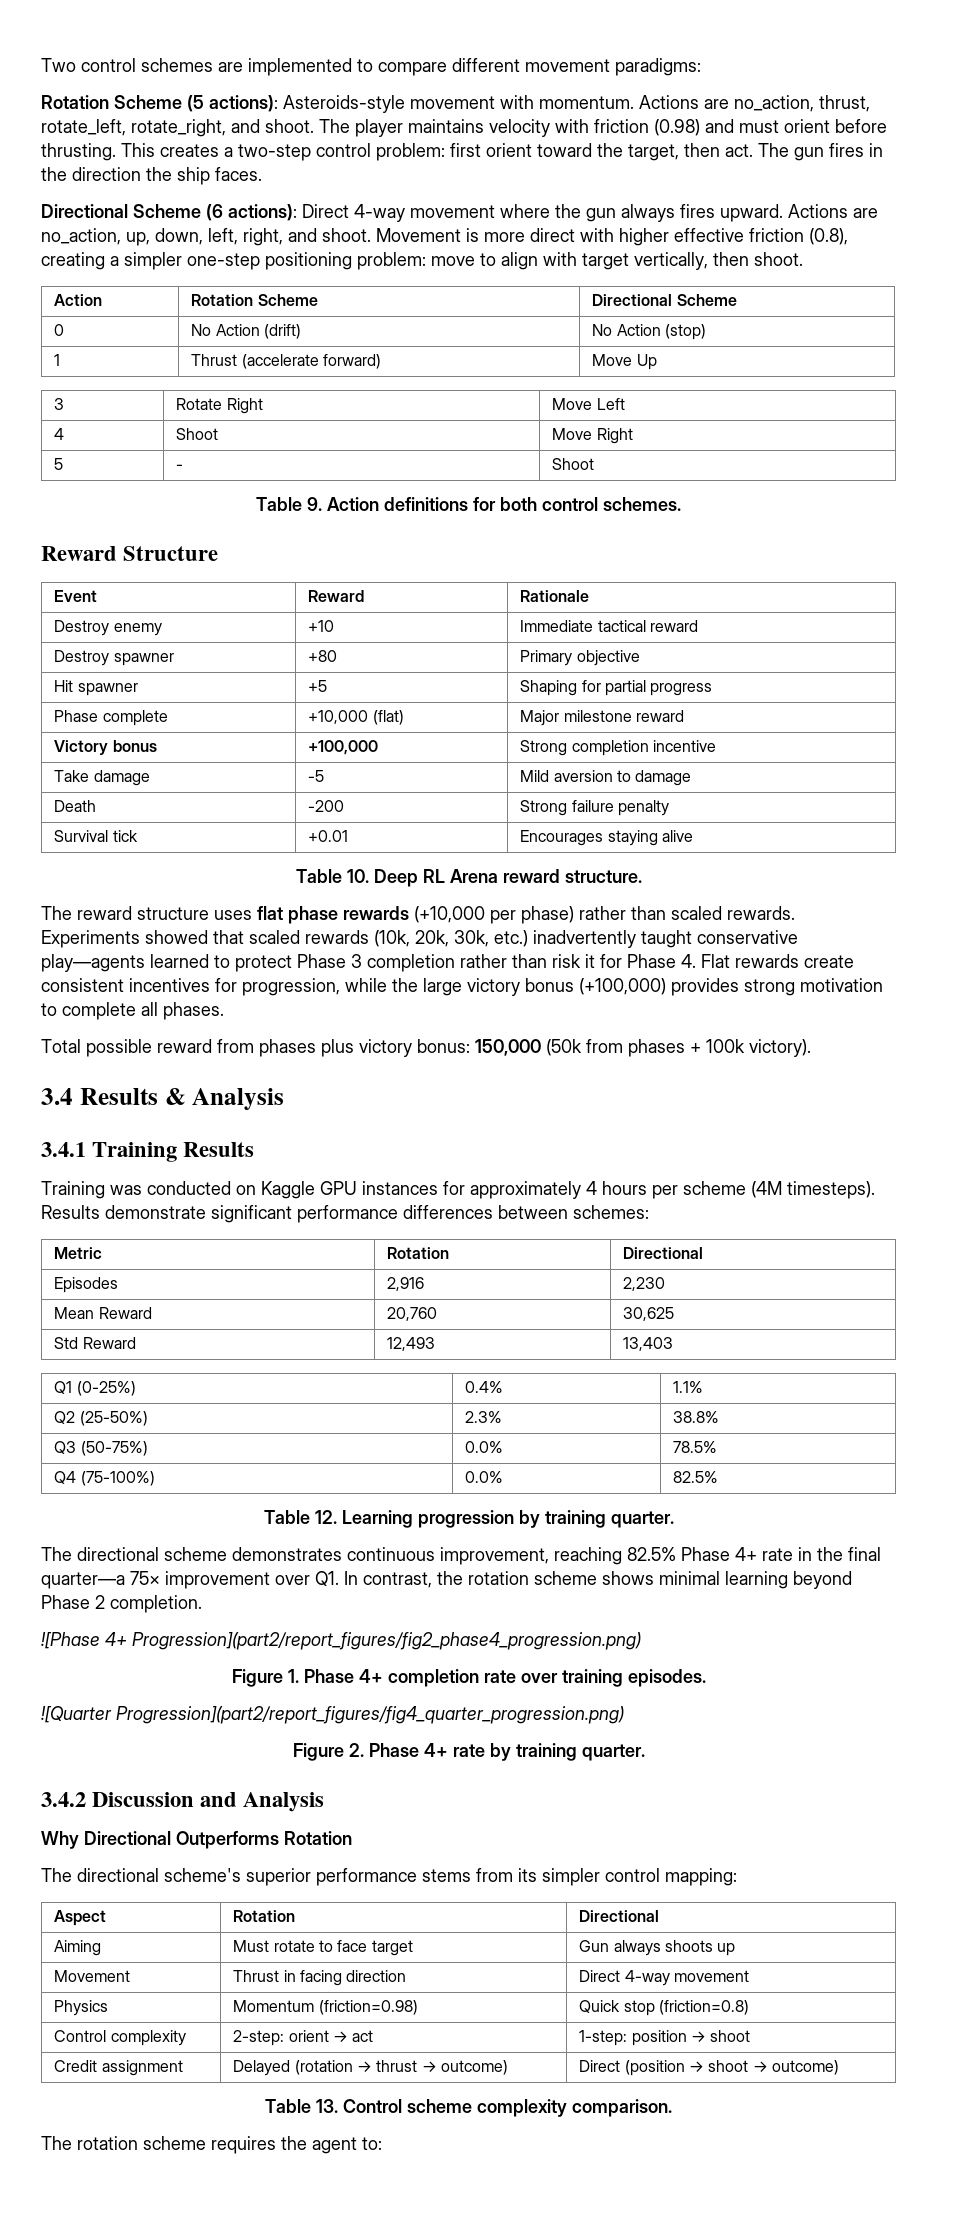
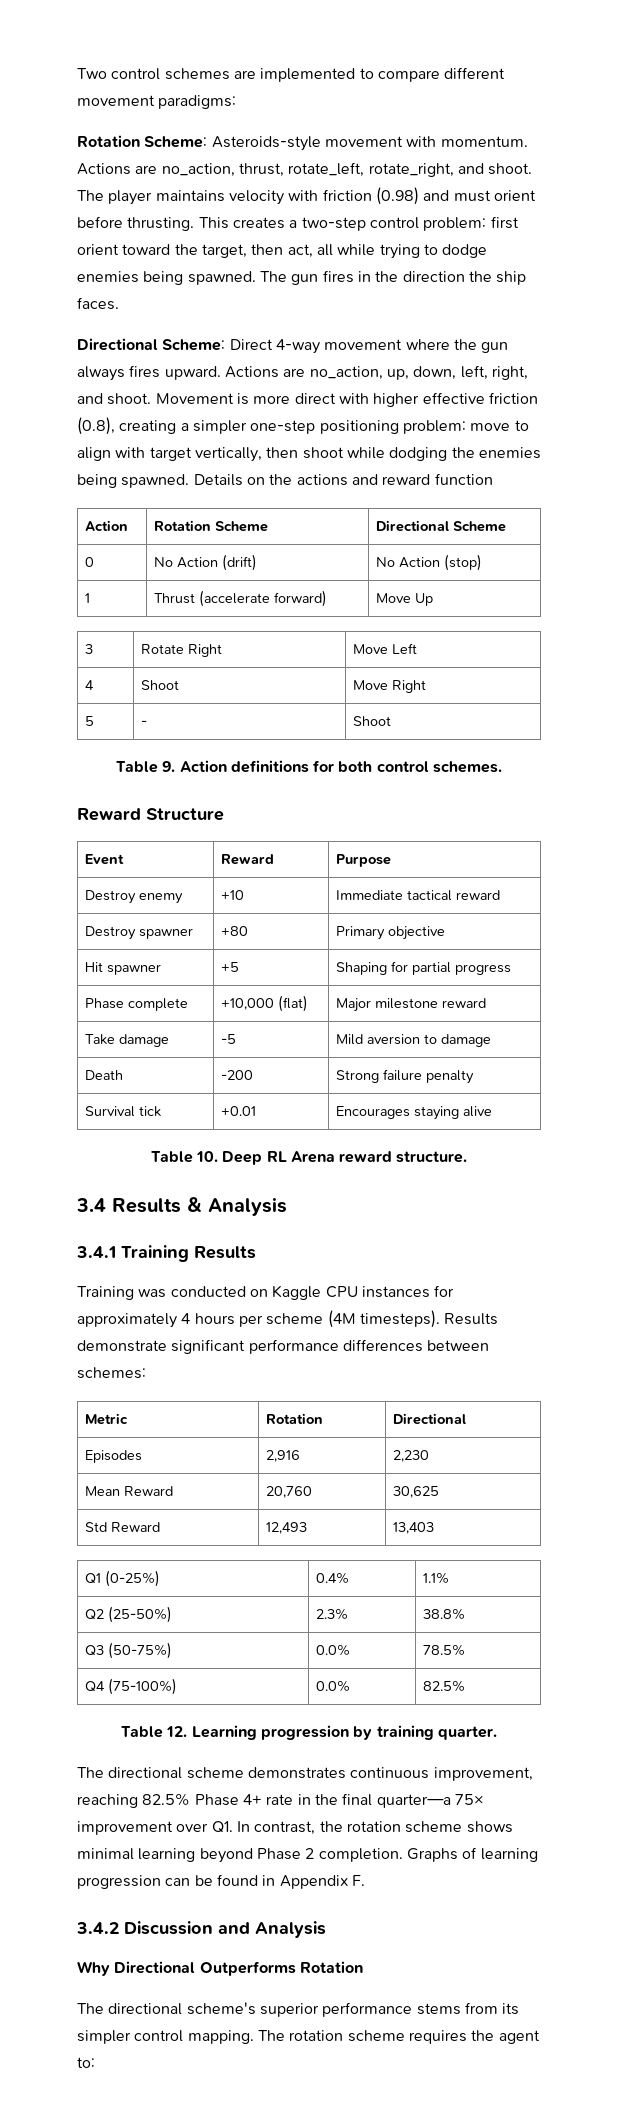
[114,95,278,112] Scheme (5 actions): -> [144,136,208,148] Scheme:
[725,144,753,157] act. -> [287,244,488,259] [77,271,256,285] act, all while trying to dodge enemies being spawned.
[133,204,297,221] Scheme (6 actions): -> [162,339,226,351] Scheme:
[754,252,803,266] shoot. -> [302,447,541,461] [77,473,493,488] shoot while dodging the enemies being spawned. Details on the actions and reward function
[520,590,590,602] Rationale -> [336,854,392,867] Purpose
[54,740,157,755] [308,740,379,755] [520,740,716,756] // Victory bonus | +100,000 | Strong completion incentive -> (487, 1003) none
[41,906,795,924] [41,930,798,948] [41,954,854,972] [41,978,883,996] [41,1002,224,1020] [41,1039,811,1057] // The reward structure uses flat phase rewards (+10,000 per phase) rather than scaled rewards. Experiments showed that scaled rewards (10k, 20k, 30k, etc.) inadvertently taught conservative play—agents learned to protect Phase 3 completion rather than risk it for Phase 4. Flat rewards create consistent incentives for progression, while the large victory bonus (+100,000) provides strong motivation to complete all phases. // Total possible reward from phases plus victory bonus: 150,000 (50k from phases + 100k victory). -> (468, 1157) none
[320,1181,357,1195] GPU -> [325,1286,358,1298] CPU
[41,1632,641,1650] [231,1669,706,1687] [41,1706,624,1724] [292,1743,645,1761] // ![Phase 4+ Progression](part2/report_figures/fig2_phase4_progression.png) // Figure 1. Phase 4+ completion rate over training episodes. // ![Quarter Progression](part2/report_figures/fig4_quarter_progression.png) // Figure 2. Phase 4+ rate by training quarter. -> [406,1847,538,1862] [77,1874,365,1889] Graphs of learning progression can be found in Appendix F.
[665,1868,737,1886] [54,1910,107,1926] [233,1910,296,1922] [579,1910,660,1922] [54,1940,102,1956] [233,1940,413,1956] [579,1940,736,1956] [54,1970,131,1982] [233,1970,407,1986] [579,1970,749,1986] [54,2000,109,2016] [233,2000,418,2015] [579,2000,749,2016] [54,2030,186,2046] [233,2030,374,2046] [579,2030,751,2046] [54,2060,183,2076] [233,2060,508,2076] [579,2060,839,2076] [265,2099,672,2117] mapping: // Aspect | Rotation | Directional // Aiming | Must rotate to face target | Gun always shoots up // Movement | Thrust in facing direction | Direct 4-way movement // Physics | Momentum (friction=0.98) | Quick stop (friction=0.8) // Control complexity | 2-step: orient → act | 1-step: position → shoot // Credit assignment | Delayed (rotation → thrust → outcome) | Direct (position → shoot → outcome) // Table 13. Control scheme complexity comparison. // -> [187,2030,254,2044] mapping.

